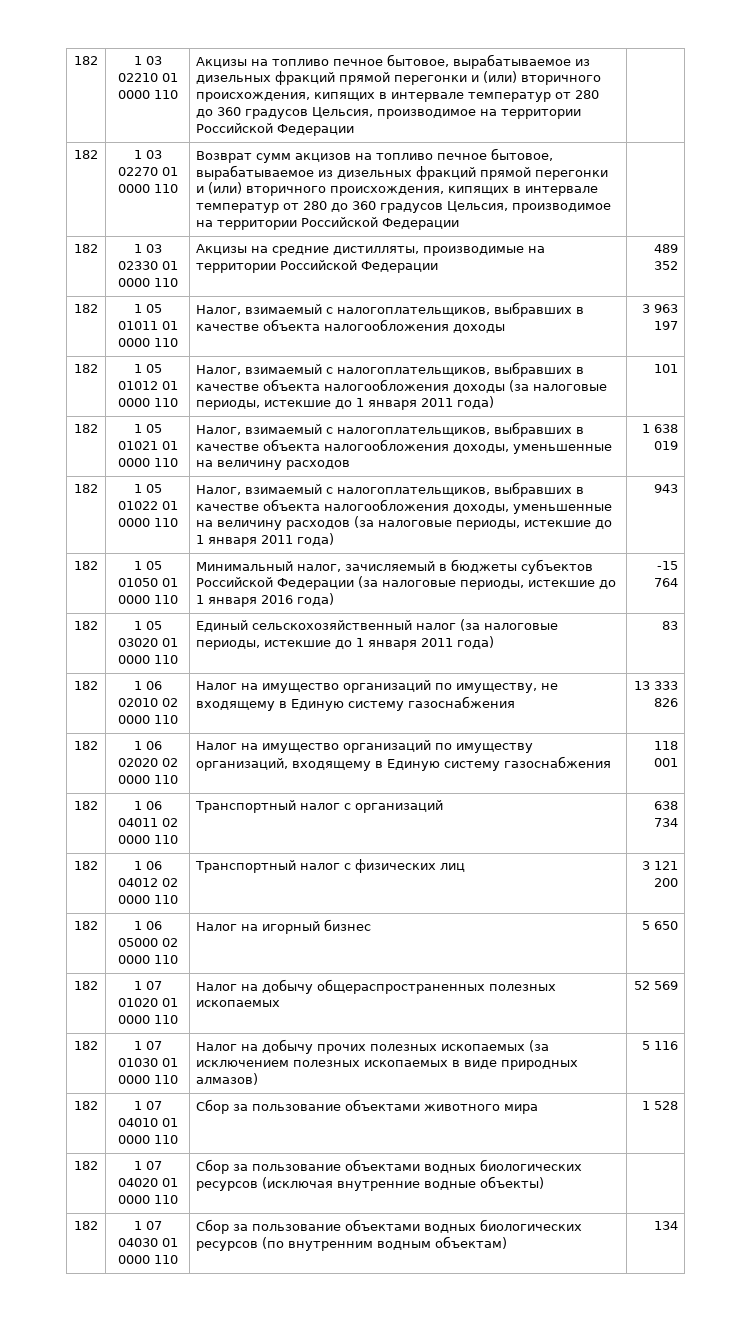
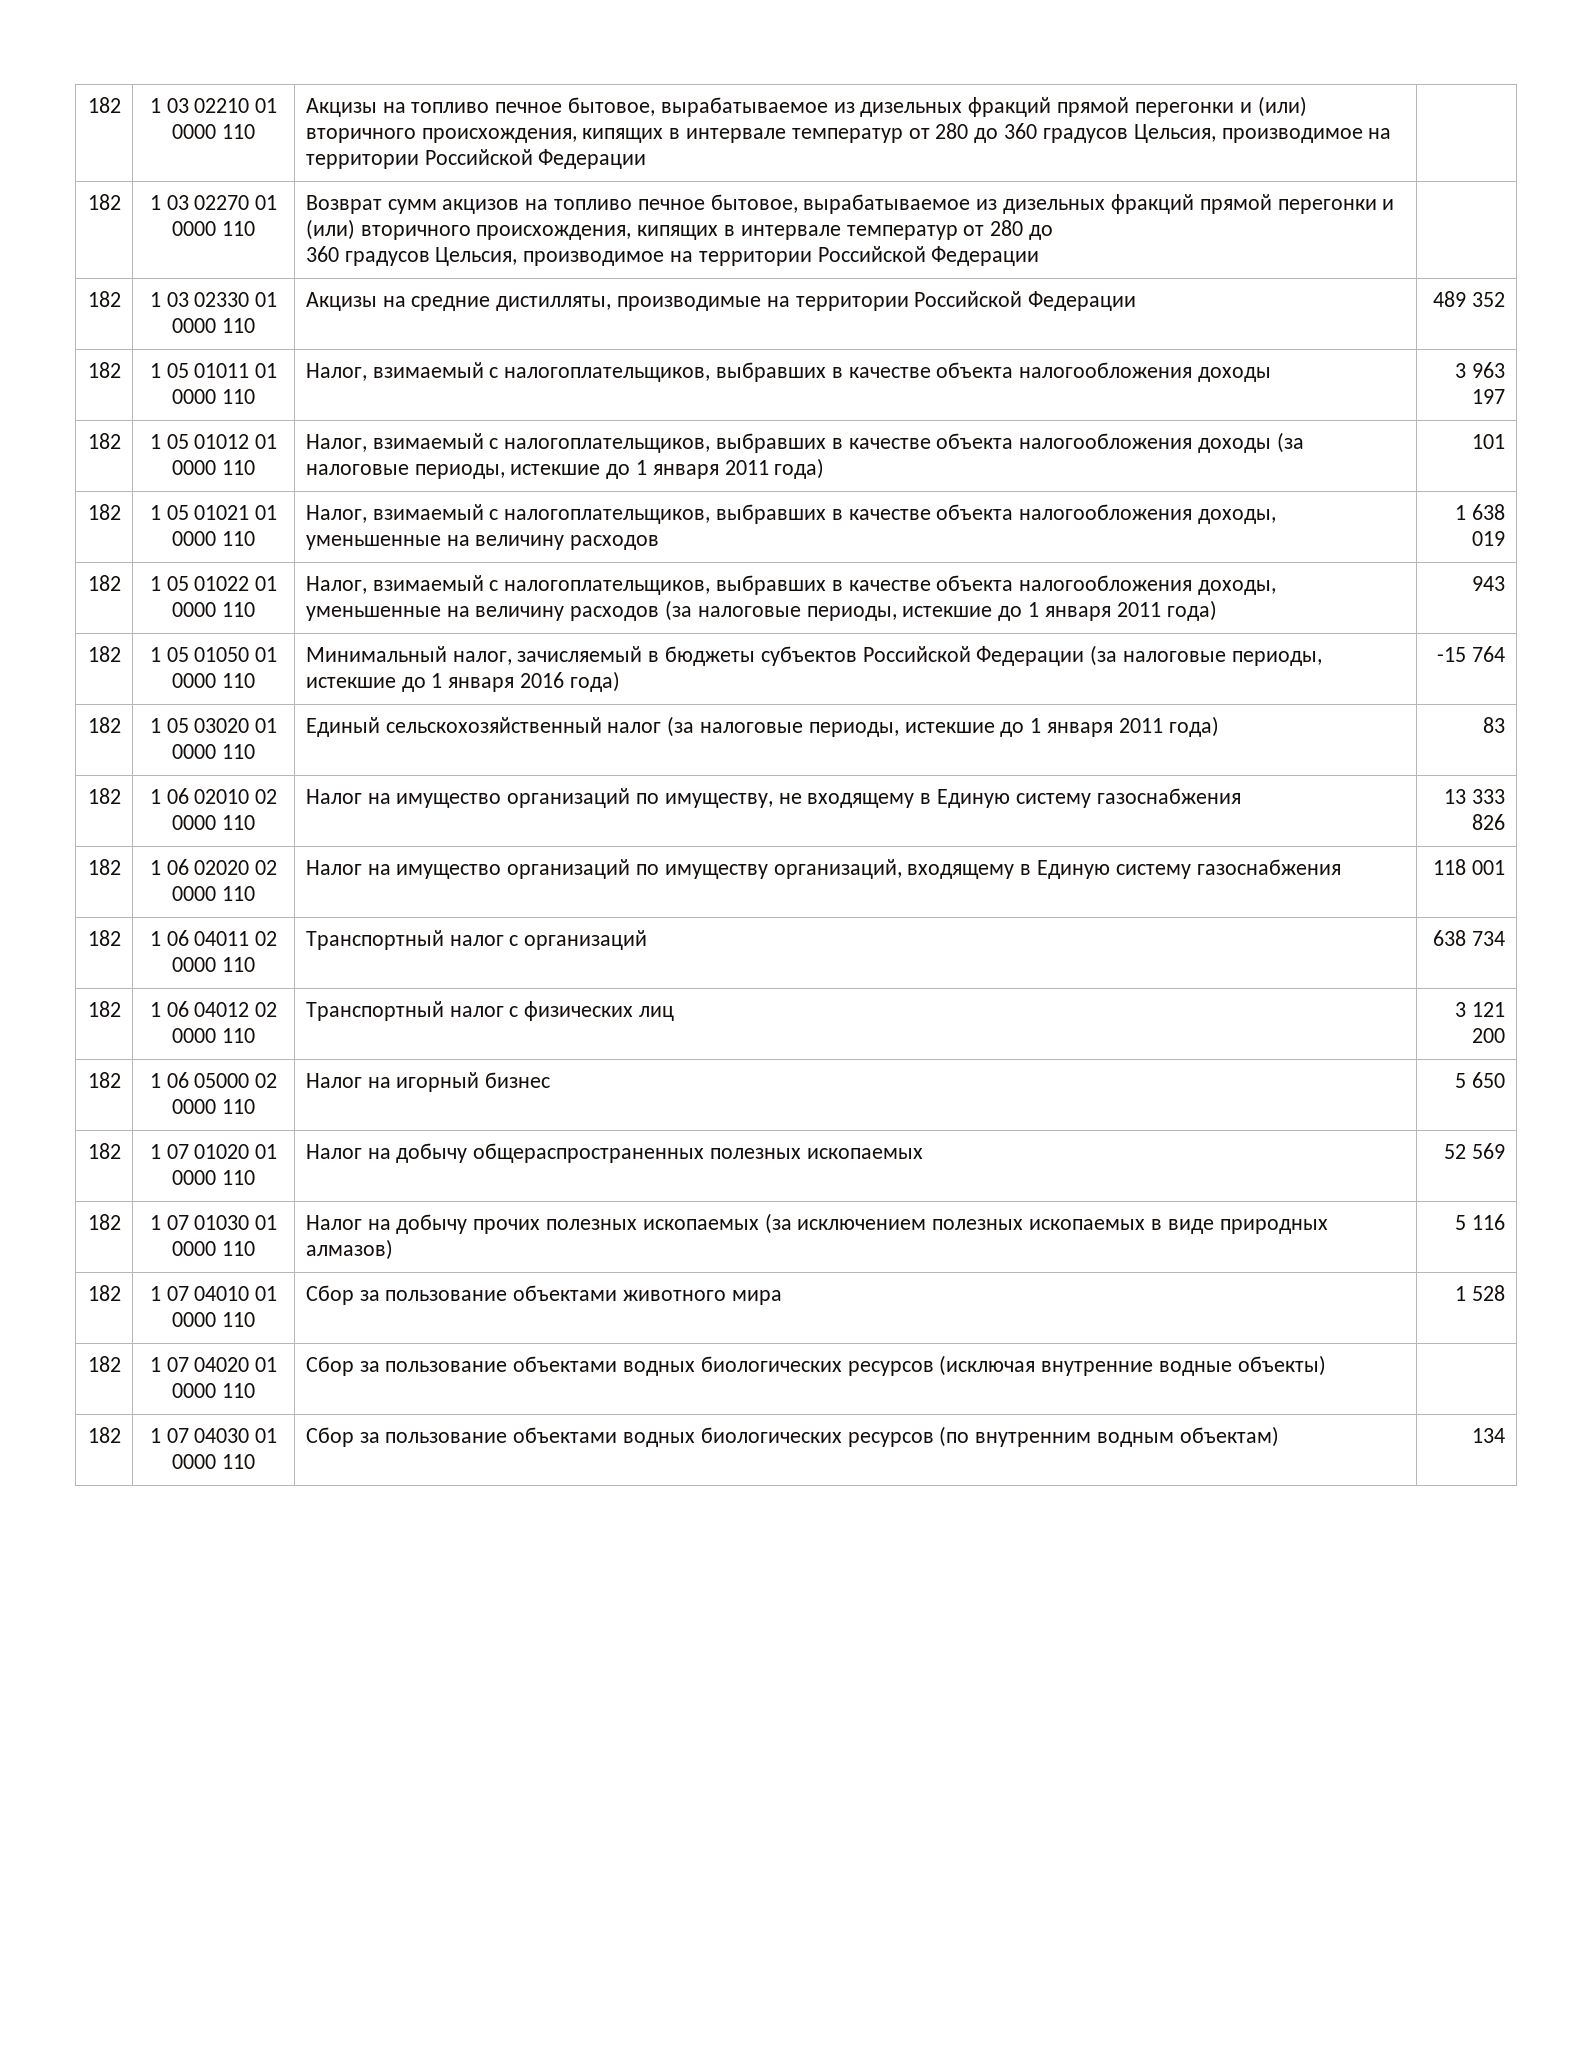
(349, 207) none -> (1054, 232) //

